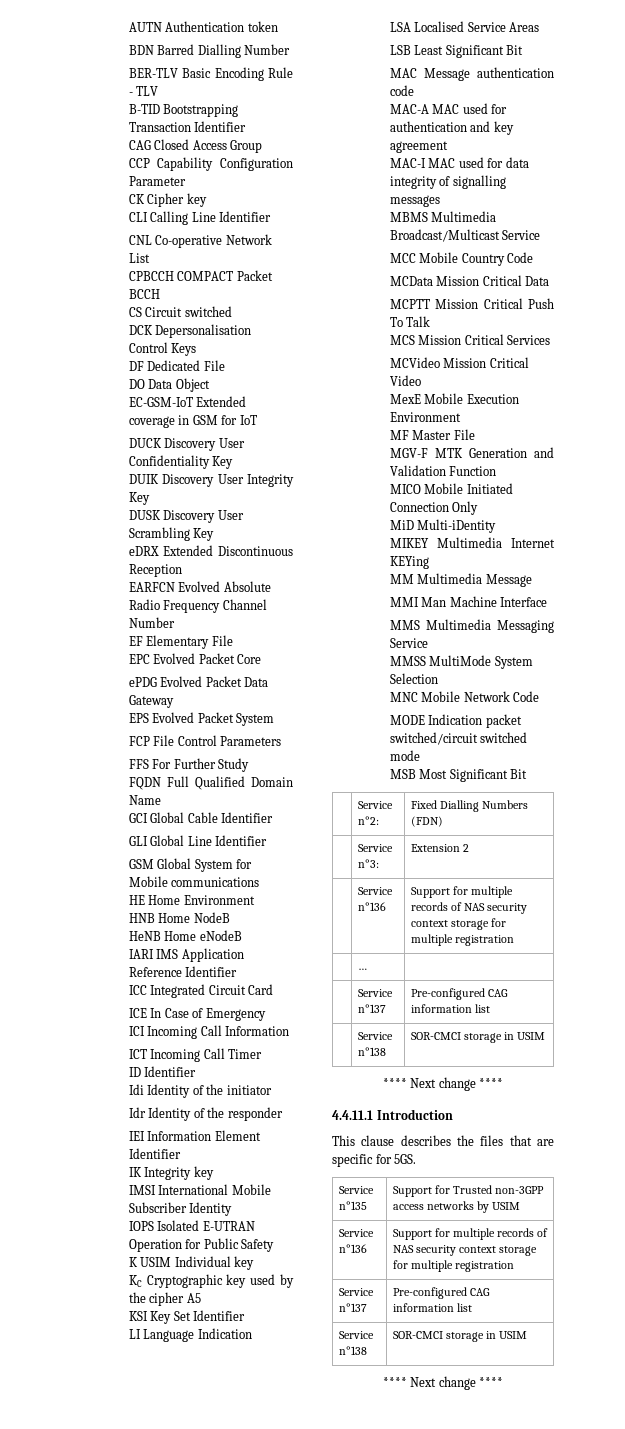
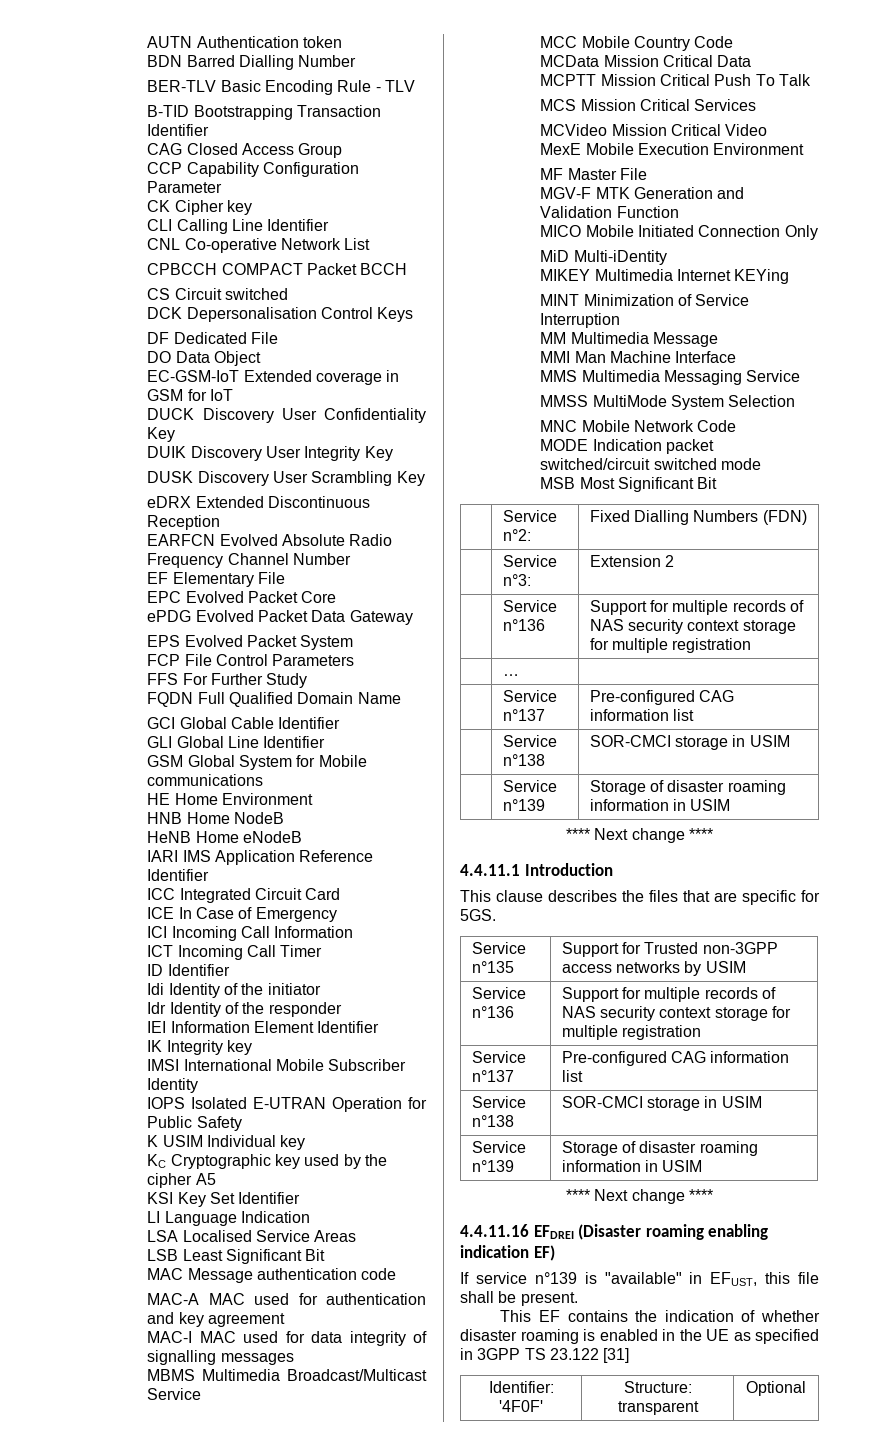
(429, 562) none -> [540,294,750,306] [540,313,621,328] // MINT Minimization of Service Interruption
(546, 1036) none -> [502,780,557,792] [502,799,545,811] [589,780,786,795] [589,799,731,811] // | Service n°139 | Storage of disaster roaming information in USIM
[382,1376,504,1390] // **** Next change **** -> [471,1141,526,1153] [471,1160,514,1172] [561,1141,758,1156] [561,1160,703,1172] [566,1189,713,1204] [460,1224,769,1240] [460,1245,555,1261] [460,1272,819,1286] [460,1291,578,1306] [500,1310,820,1322] [460,1329,819,1344] [460,1348,630,1363] [488,1381,554,1393] [499,1400,543,1412] [623,1381,692,1393] [617,1401,699,1415] [746,1381,806,1396] // Service n°139 | Storage of disaster roaming information in USIM // **** Next change **** // 4.4.11.16 EFDREI (Disaster roaming enabling indication EF) // If service n°139 is "available" in EFUST, this file shall be present. // This EF contains the indication of whether disaster roaming is enabled in the UE as specified in 3GPP TS 23.122 [31] // Identifier: '4F0F' | Structure: transparent | Optional

